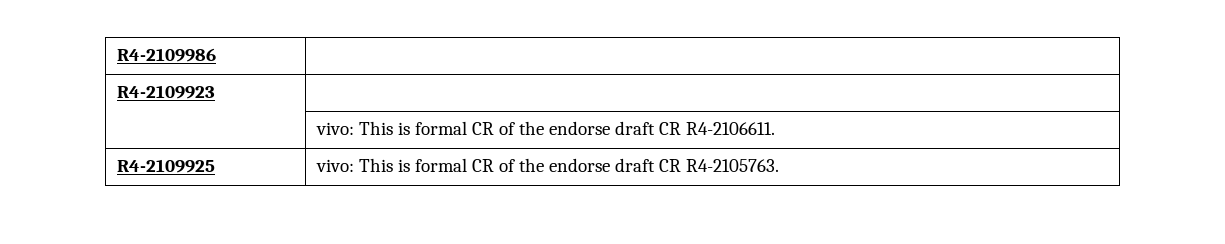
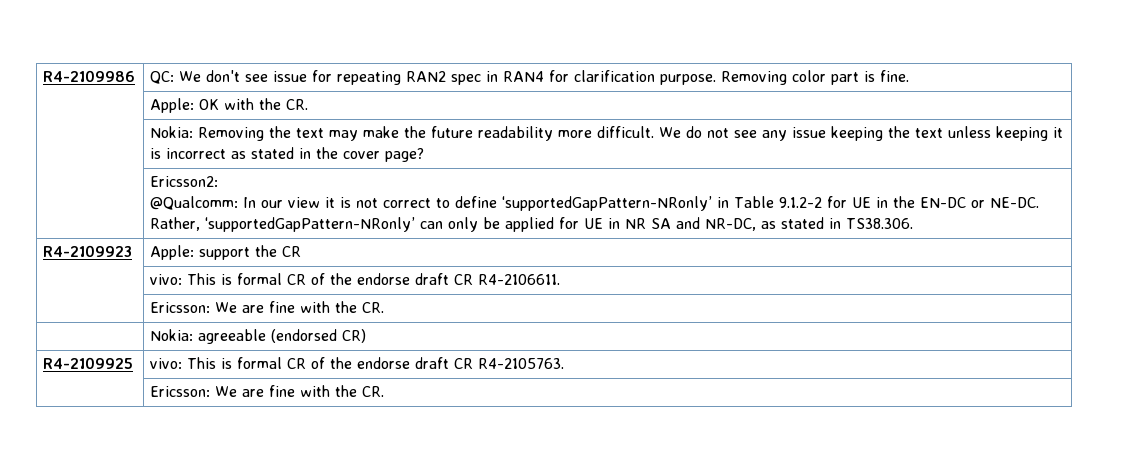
[116,85,215,99] // R4-2109923 | -> [150,70,910,85] [150,98,309,113] [150,126,1064,141] [150,147,425,162] [150,176,219,187] [150,196,1040,211] [150,217,914,232] [43,245,133,257] [150,245,302,260] QC: We don't see issue for repeating RAN2 spec in RAN4 for clarification purpose. Removing color part is fine. // | Apple: OK with the CR. // | Nokia: Removing the text may make the future readability more difficult. We do not see any issue keeping the text unless keeping it is incorrect as stated in the cover page? // | Ericsson2: // @Qualcomm: In our view it is not correct to define ‘supportedGapPattern-NRonly’ in Table 9.1.2-2 for UE in the EN-DC or NE-DC. Rather, ‘supportedGapPattern-NRonly’ can only be applied for UE in NR SA and NR-DC, as stated in TS38.306. // R4-2109923 | Apple: support the CR
(775, 128) none -> [150,301,385,313] [150,329,367,344] // | Ericsson: We are fine with the CR. // | Nokia: agreeable (endorsed CR)
(779, 165) none -> [150,385,385,397] // | Ericsson: We are fine with the CR.

